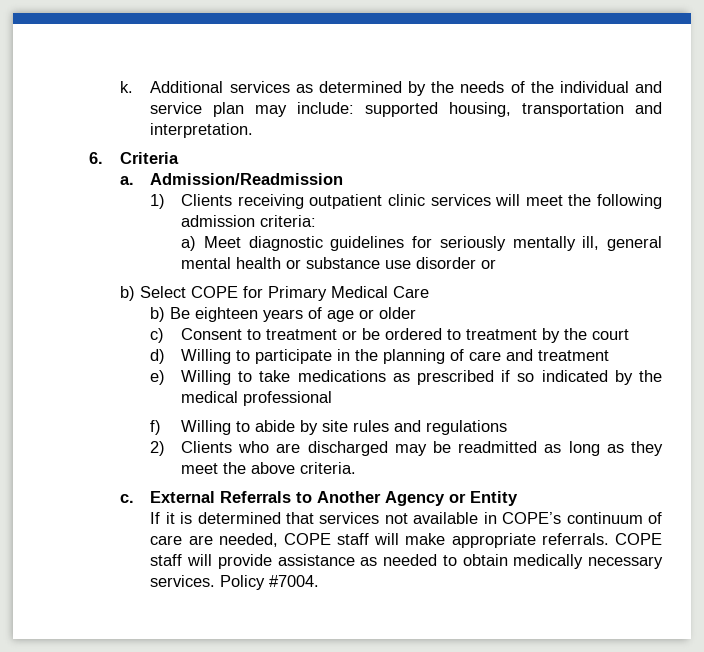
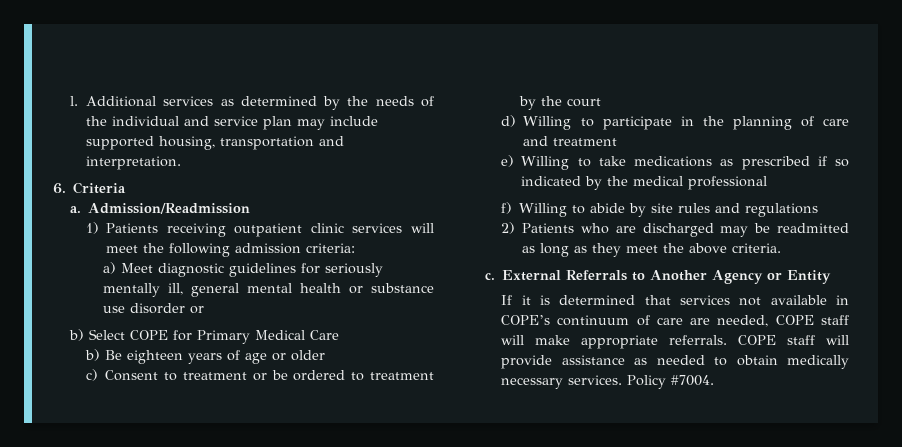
[119,81,133,93] k. -> [69,96,78,106] l.
[297,102,355,114] include: -> [330,116,379,126] include
[181,194,233,206] Clients -> [106,223,159,233] Patients
[181,441,233,453] Clients -> [522,223,575,233] Patients

